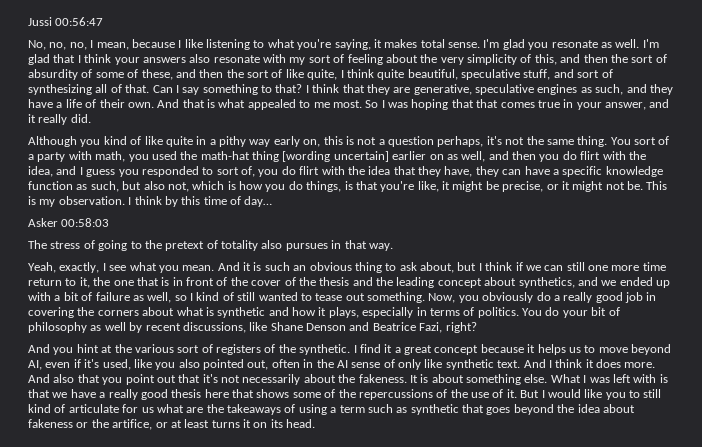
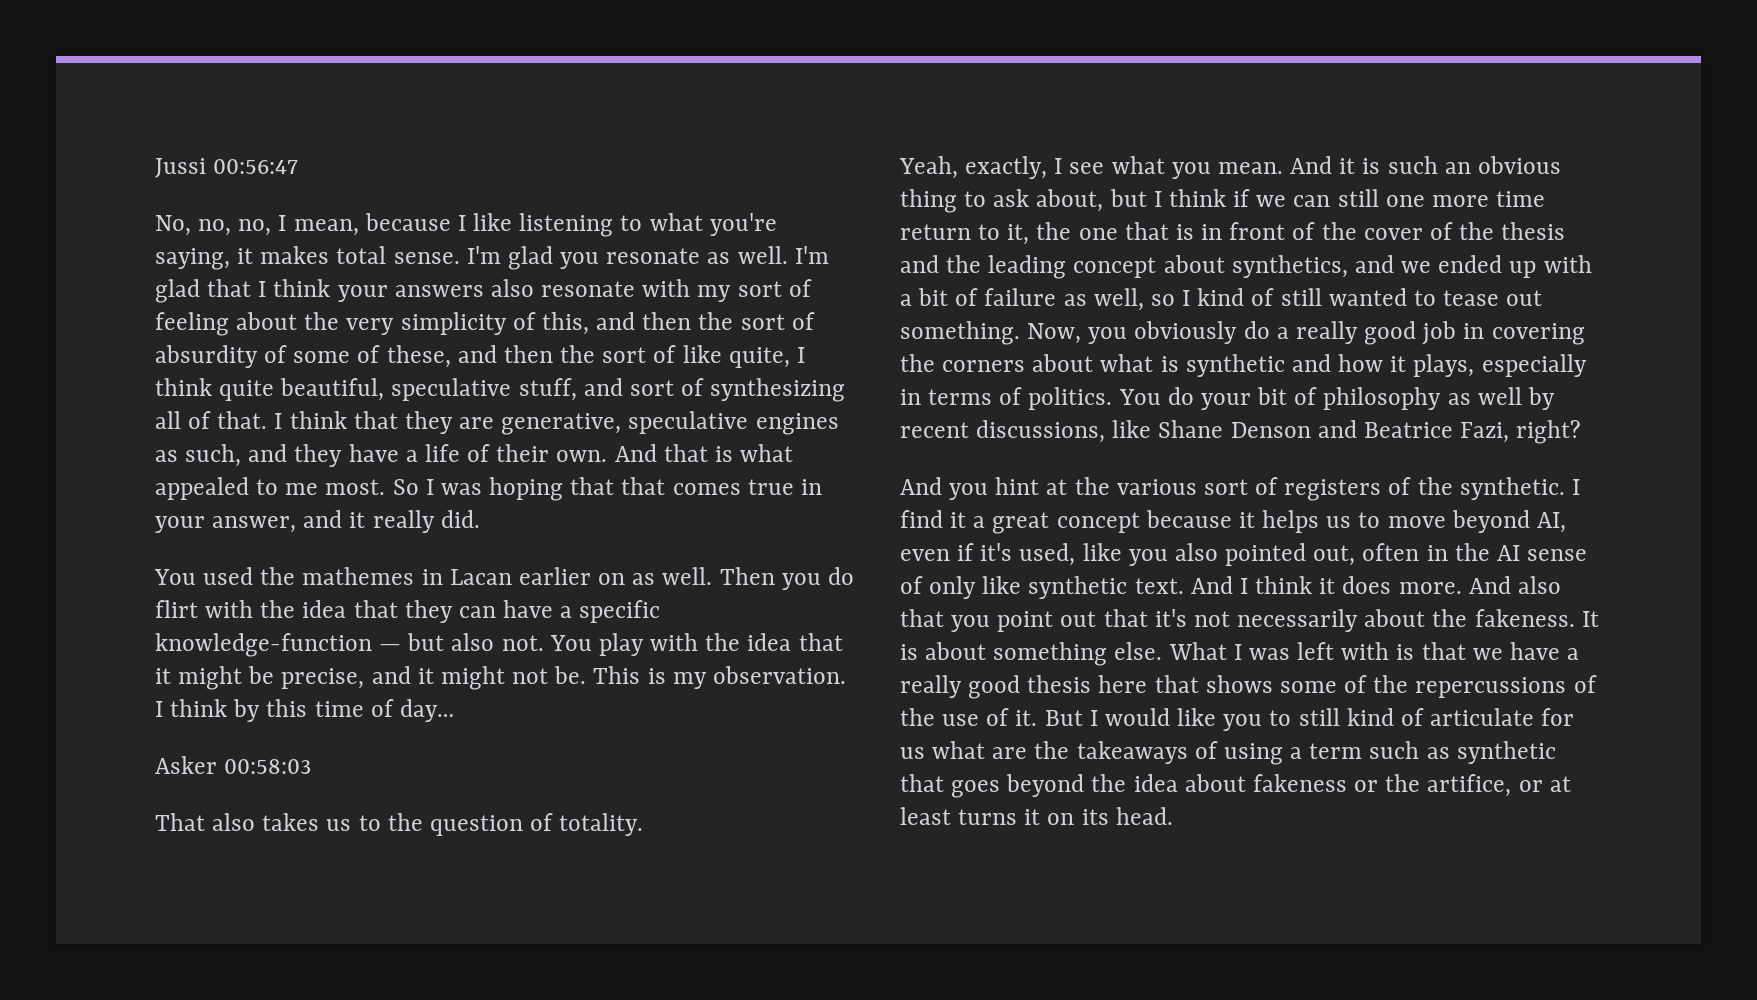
[152,84,303,95] Can I say something to that? -> (268, 420) none
[28,136,670,147] [28,151,646,162] [28,166,255,177] Although you kind of like quite in a pithy way early on, this is not a question perhaps, it's not the same thing. You sort of a party with math, you used the math-hat thing [wording uncertain] earlier on as well, and then you do flirt with the idea, and I guess you responded to sort of, -> [154,567,775,585] You used the mathemes in Lacan earlier on as well. Then
[444,166,499,177] have, they -> (453, 611) none
[605,166,663,177] [28,181,439,192] knowledge function as such, but also not, which is how you do things, is that you're like, -> [155,633,843,657] knowledge-function — but also not. You play with the idea that
[546,184,559,190] or -> [371,666,411,684] and
[28,240,393,251] The stress of going to the pretext of totality also pursues in that way. -> [155,813,644,836] That also takes us to the question of totality.

